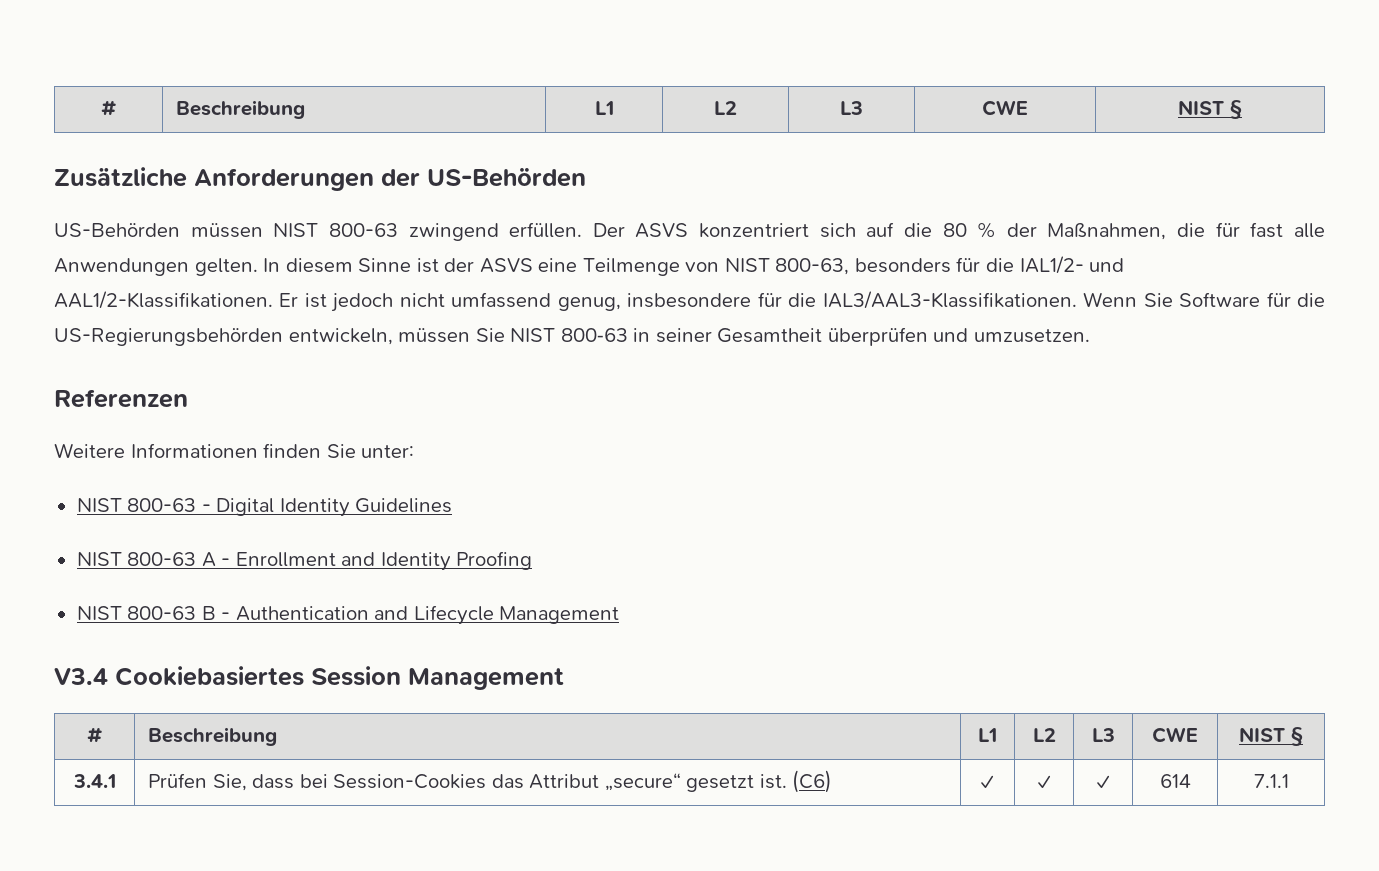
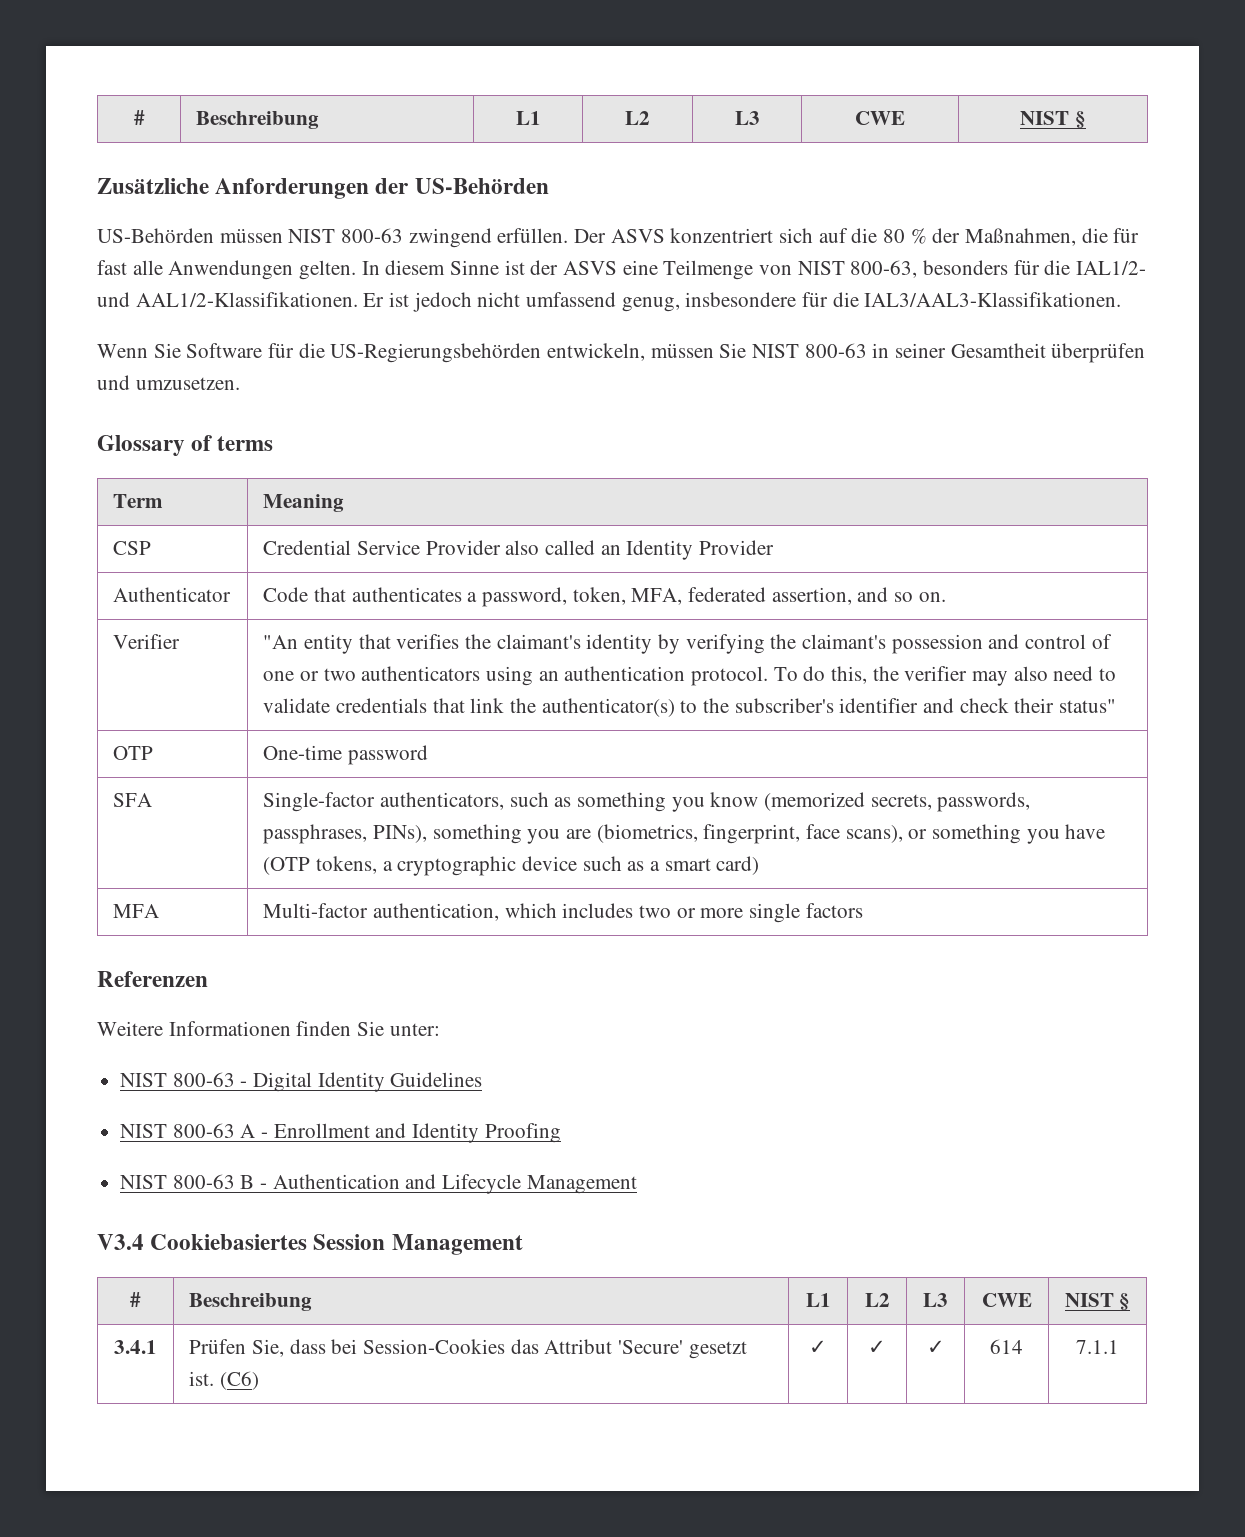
(1077, 300) none -> (1122, 299) //
(1090, 336) none -> [97,435,274,456] [113,494,164,508] [263,494,345,512] [113,541,152,555] [263,540,775,560] [113,587,232,602] [263,587,946,607] [113,634,181,649] [263,634,1112,654] [263,666,1117,686] [263,698,1117,717] [113,746,154,760] [263,745,428,765] [113,793,153,807] [263,792,1031,812] [263,824,1106,844] [263,856,760,876] [113,904,160,918] [263,903,863,923] // Glossary of terms // Term | Meaning // CSP | Credential Service Provider also called an Identity Provider // Authenticator | Code that authenticates a password, token, MFA, federated assertion, and so on. // Verifier | "An entity that verifies the claimant's identity by verifying the claimant's possession and control of one or two authenticators using an authentication protocol. To do this, the verifier may also need to validate credentials that link the authenticator(s) to the subscriber's identifier and check their status" // OTP | One-time password // SFA | Single-factor authenticators, such as something you know (memorized secrets, passwords, passphrases, PINs), something you are (biometrics, fingerprint, face scans), or something you have (OTP tokens, a cryptographic device such as a smart card) // MFA | Multi-factor authentication, which includes two or more single factors
[604,773,681,791] „secure“ -> [618,1340,684,1354] 'Secure'

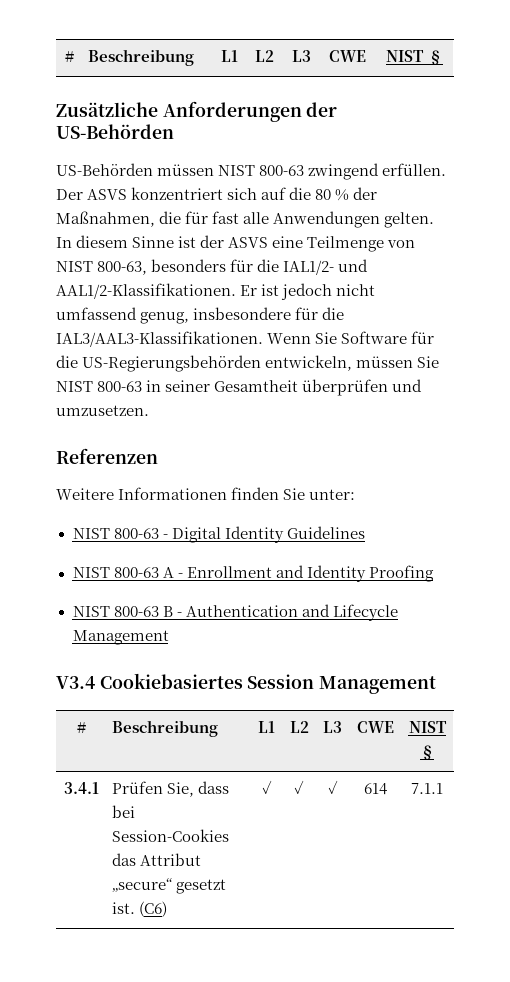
(1122, 299) // -> (263, 339) none
[97,435,274,456] [113,494,164,508] [263,494,345,512] [113,541,152,555] [263,540,775,560] [113,587,232,602] [263,587,946,607] [113,634,181,649] [263,634,1112,654] [263,666,1117,686] [263,698,1117,717] [113,746,154,760] [263,745,428,765] [113,793,153,807] [263,792,1031,812] [263,824,1106,844] [263,856,760,876] [113,904,160,918] [263,903,863,923] // Glossary of terms // Term | Meaning // CSP | Credential Service Provider also called an Identity Provider // Authenticator | Code that authenticates a password, token, MFA, federated assertion, and so on. // Verifier | "An entity that verifies the claimant's identity by verifying the claimant's possession and control of one or two authenticators using an authentication protocol. To do this, the verifier may also need to validate credentials that link the authenticator(s) to the subscriber's identifier and check their status" // OTP | One-time password // SFA | Single-factor authenticators, such as something you know (memorized secrets, passwords, passphrases, PINs), something you are (biometrics, fingerprint, face scans), or something you have (OTP tokens, a cryptographic device such as a smart card) // MFA | Multi-factor authentication, which includes two or more single factors -> (149, 410) none
[618,1340,684,1354] 'Secure' -> [111,878,172,892] „secure“

